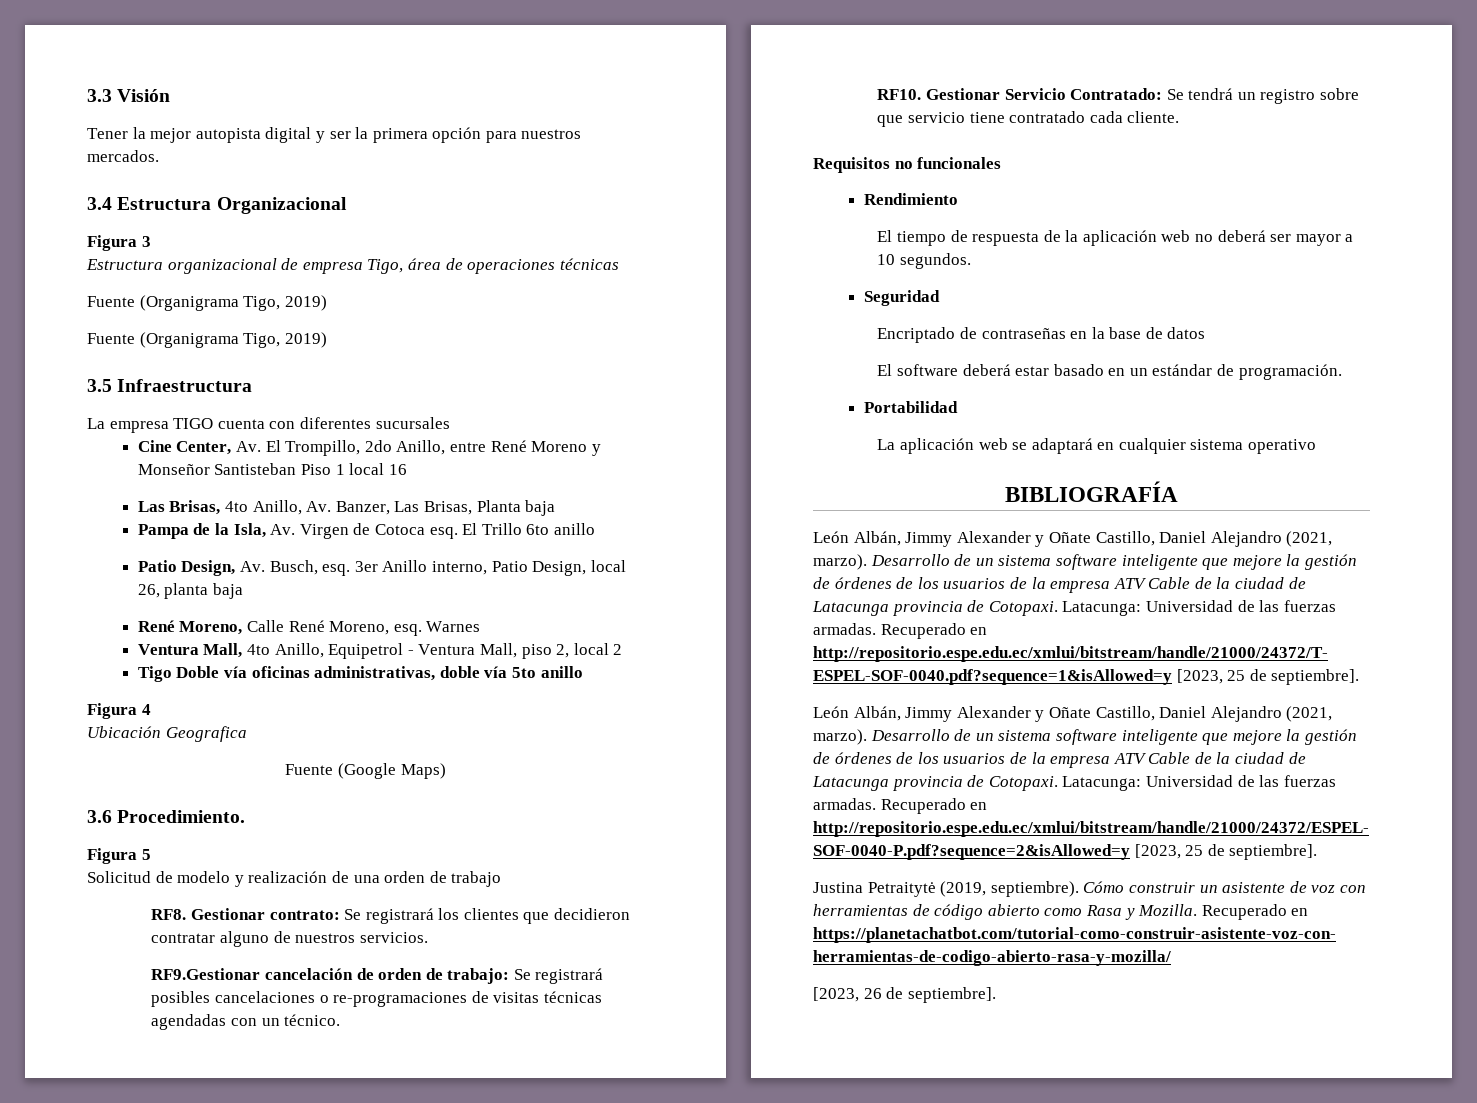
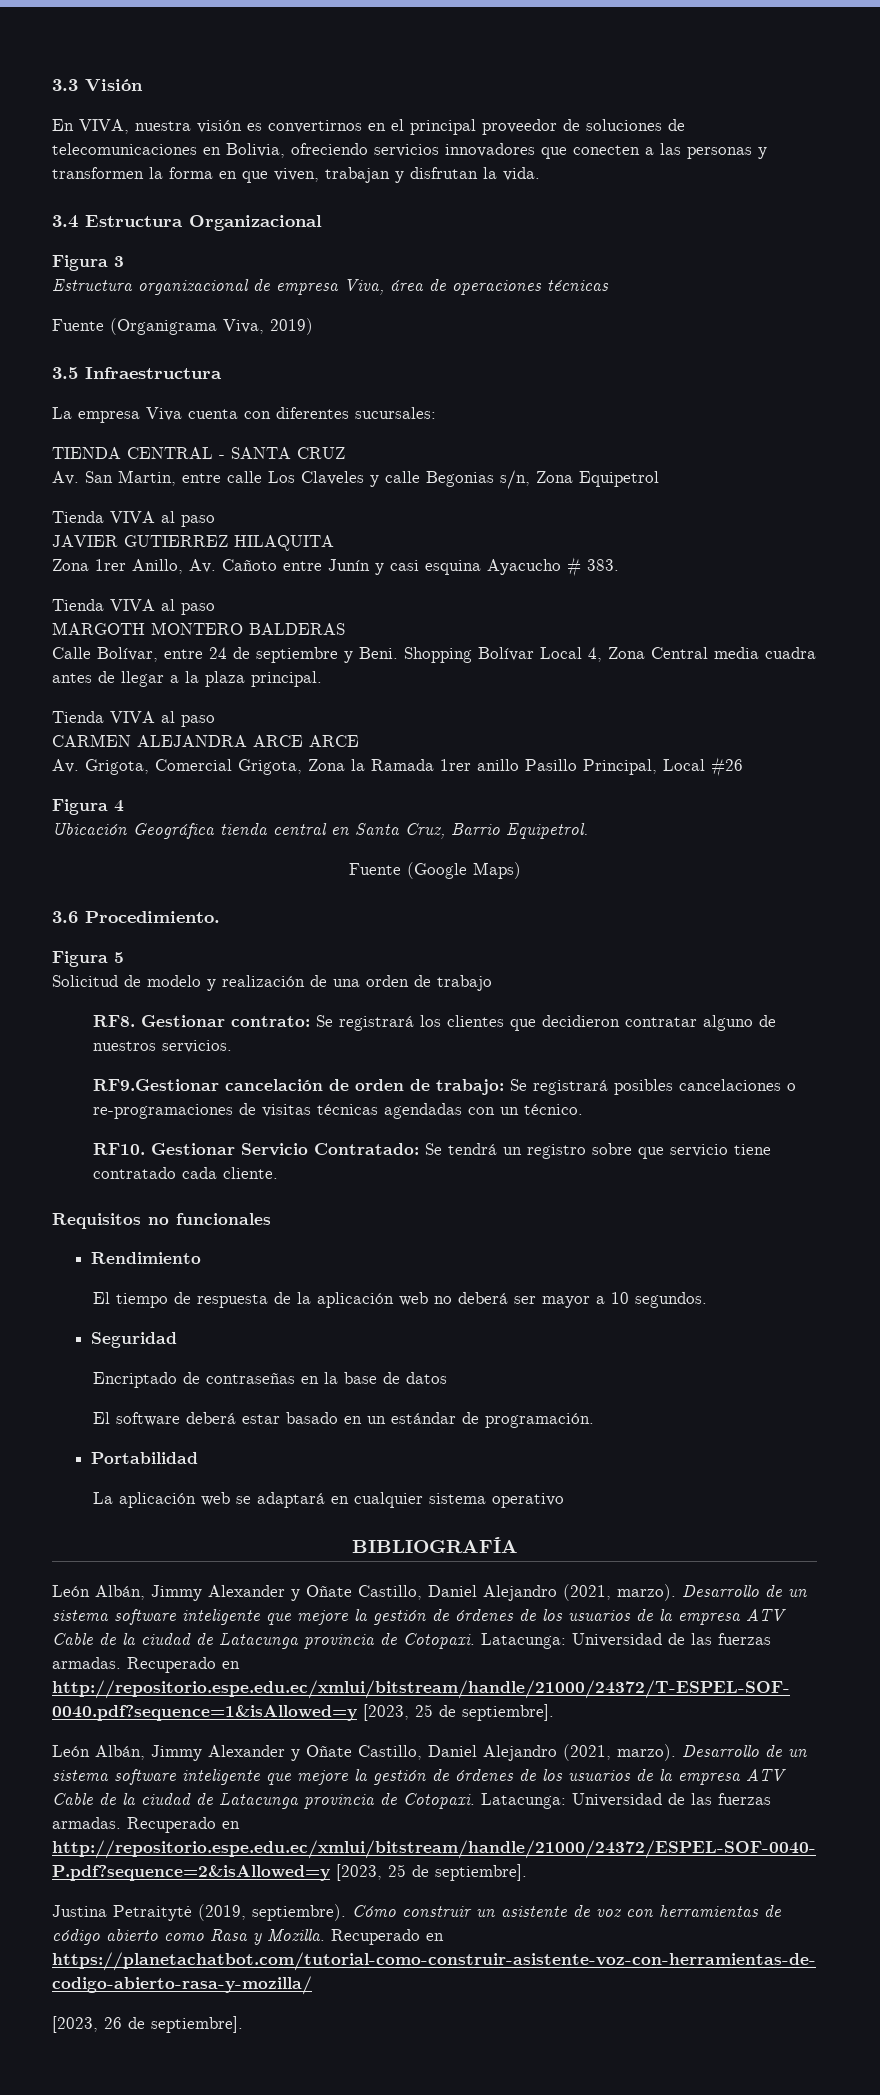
[87,127,582,143] [87,150,159,162] Tener la mejor autopista digital y ser la primera opción para nuestros mercados. -> [52,119,685,135] [52,143,767,159] [52,167,540,183] En VIVA, nuestra visión es convertirnos en el principal proveedor de soluciones de telecomunicaciones en Bolivia, ofreciendo servicios innovadores que conecten a las personas y transformen la forma en que viven, trabajan y disfrutan la vida.
[367,259,404,274] Tigo, -> [344,279,384,295] Viva,
[243,295,327,311] [87,332,281,348] Tigo, 2019) // Fuente (Organigrama Tigo, -> [223,319,264,334] Viva,
[173,418,214,429] TIGO -> [146,407,182,421] Viva
[375,417,450,429] [137,440,601,456] [137,463,407,475] [137,500,556,516] [137,523,595,539] [137,560,626,576] [137,583,244,599] [137,620,481,636] [137,643,623,659] [137,666,583,682] [87,703,151,719] [87,726,247,742] sucursales // Cine Center, Av. El Trompillo, 2do Anillo, entre René Moreno y Monseñor Santisteban Piso 1 local 16 // Las Brisas, 4to Anillo, Av. Banzer, Las Brisas, Planta baja // Pampa de la Isla, Av. Virgen de Cotoca esq. El Trillo 6to anillo // Patio Design, Av. Busch, esq. 3er Anillo interno, Patio Design, local 26, planta baja // René Moreno, Calle René Moreno, esq. Warnes // Ventura Mall, 4to Anillo, Equipetrol - Ventura Mall, piso 2, local 2 // Tigo Doble vía oficinas administrativas, doble vía 5to anillo // Figura 4 // Ubicación Geografica -> [355,407,436,419] [52,447,345,459] [52,470,659,489] [52,511,215,527] [52,535,334,551] [52,557,619,577] [52,599,215,615] [52,622,345,635] [52,647,816,663] [52,671,322,687] [52,711,215,727] [52,734,359,747] [52,757,743,777] [52,799,124,815] [52,823,588,839] sucursales: // TIENDA CENTRAL - SANTA CRUZ // Av. San Martin, entre calle Los Claveles y calle Begonias s/n, Zona Equipetrol // Tienda VIVA al paso // JAVIER GUTIERREZ HILAQUITA // Zona 1rer Anillo, Av. Cañoto entre Junín y casi esquina Ayacucho # 383. // Tienda VIVA al paso // MARGOTH MONTERO BALDERAS // Calle Bolívar, entre 24 de septiembre y Beni. Shopping Bolívar Local 4, Zona Central media cuadra antes de llegar a la plaza principal. // Tienda VIVA al paso // CARMEN ALEJANDRA ARCE ARCE // Av. Grigota, Comercial Grigota, Zona la Ramada 1rer anillo Pasillo Principal, Local #26 // Figura 4 // Ubicación Geográfica tienda central en Santa Cruz, Barrio Equipetrol.

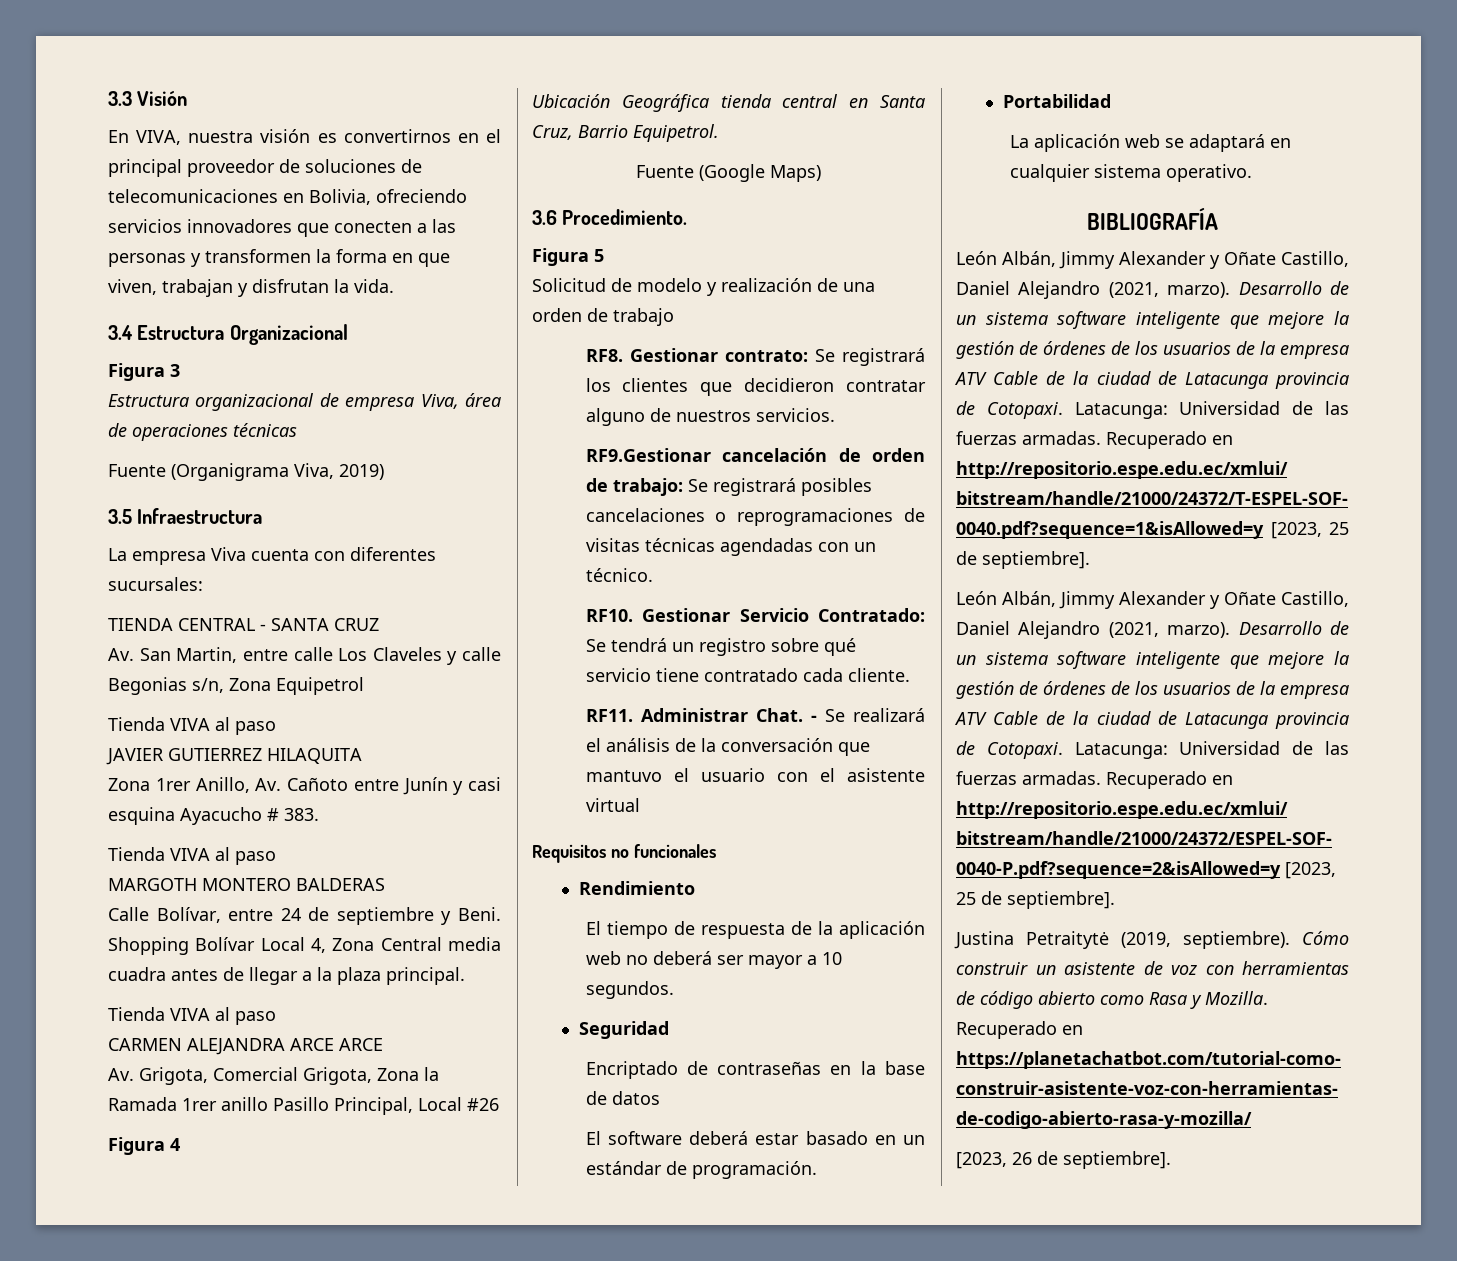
[93,1104,234,1119] re-programaciones -> [737,508,894,526] reprogramaciones
[638,1147,665,1159] que -> [823,638,856,656] qué
(279, 1173) none -> [585,708,925,722] [585,738,870,756] [585,768,925,782] [585,798,640,812] // RF11. Administrar Chat. - Se realizará el análisis de la conversación que mantuvo el usuario con el asistente virtual
[492,1493,565,1508] operativo -> [1165,164,1252,182] operativo.

